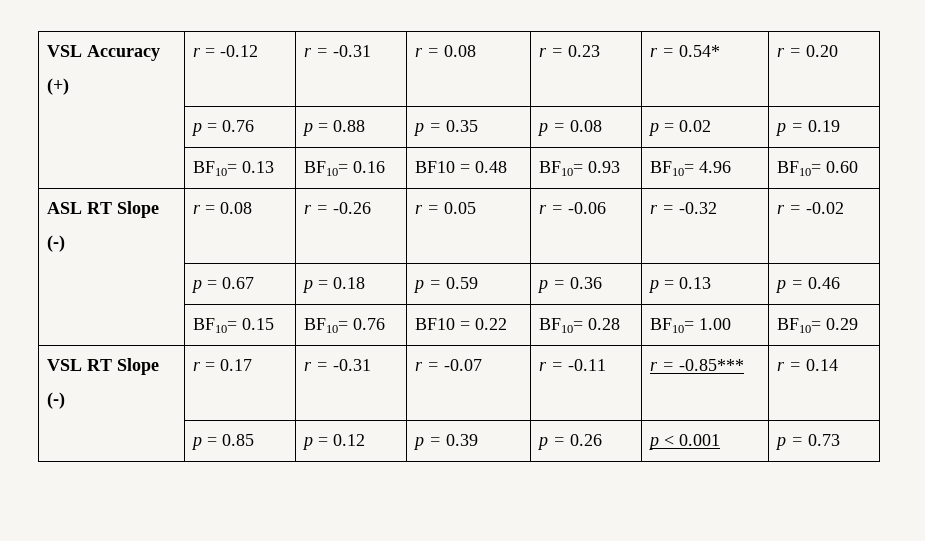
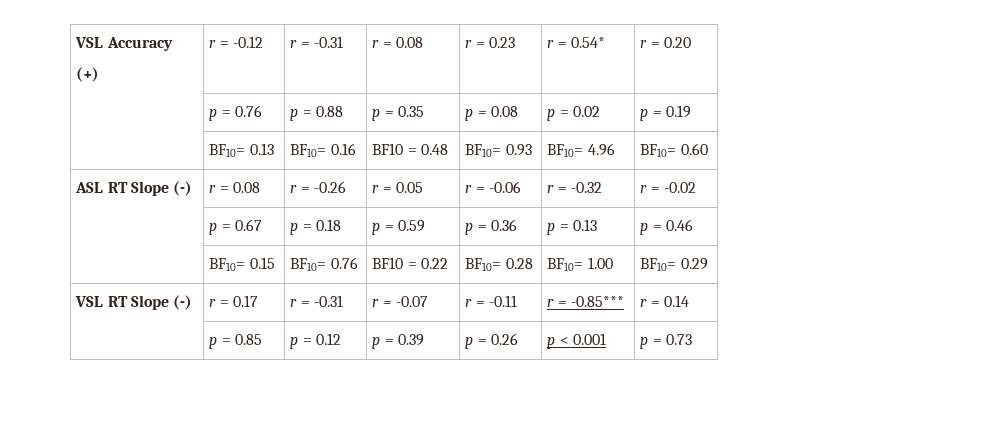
(159, 209) // -> (170, 188) none
(159, 366) // -> (170, 302) none

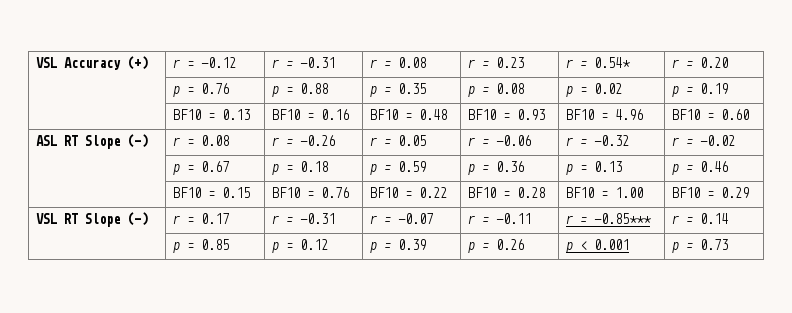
(173, 44) // -> (121, 63) none
[209,143,274,157] [290,144,327,157] BF10= 0.13 | BF10= -> [172,109,250,120] [271,109,314,120] BF10 = 0.13 | BF10 =
[465,144,502,157] BF10= -> [467,109,510,120] BF10 =
[547,144,584,157] BF10= -> [565,109,608,120] BF10 =
[640,144,677,157] BF10= -> [671,109,714,120] BF10 =
[209,258,246,271] BF10= -> [172,187,215,198] BF10 =
[290,258,327,271] BF10= -> [271,187,314,198] BF10 =
[465,258,502,271] BF10= -> [467,187,510,198] BF10 =
[547,258,584,271] BF10= -> [565,187,608,198] BF10 =
[640,258,677,271] BF10= -> [671,187,714,198] BF10 =

